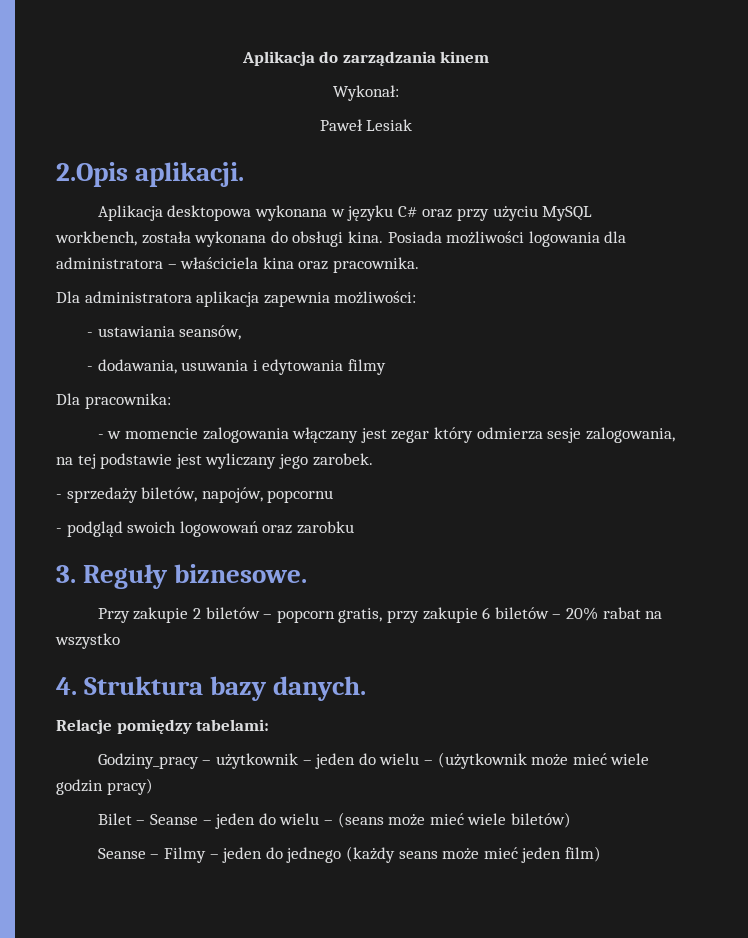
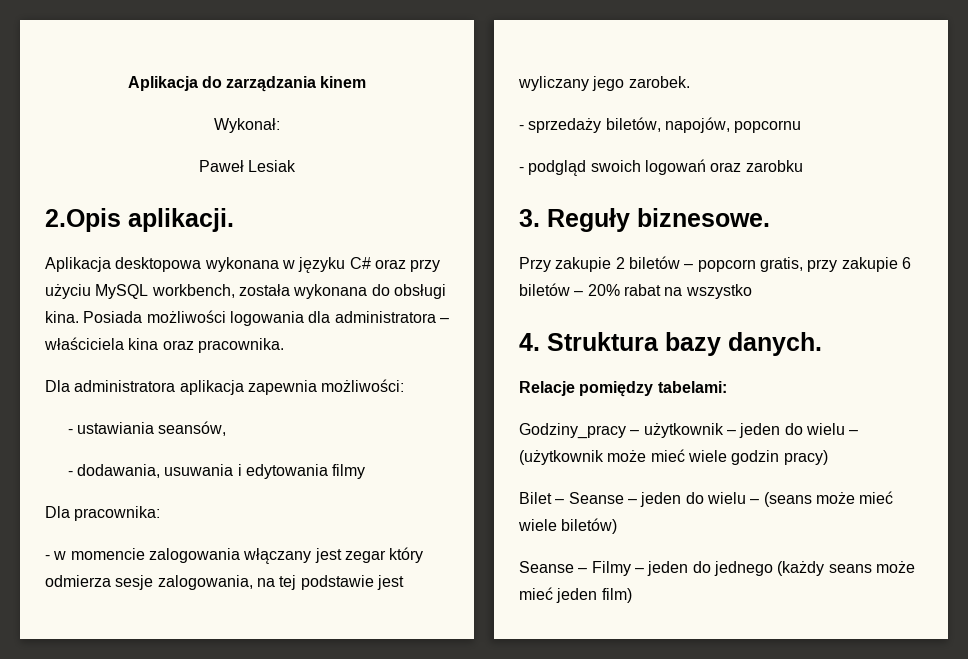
[179,521,259,537] logowowań -> [644,159,706,175] logowań

